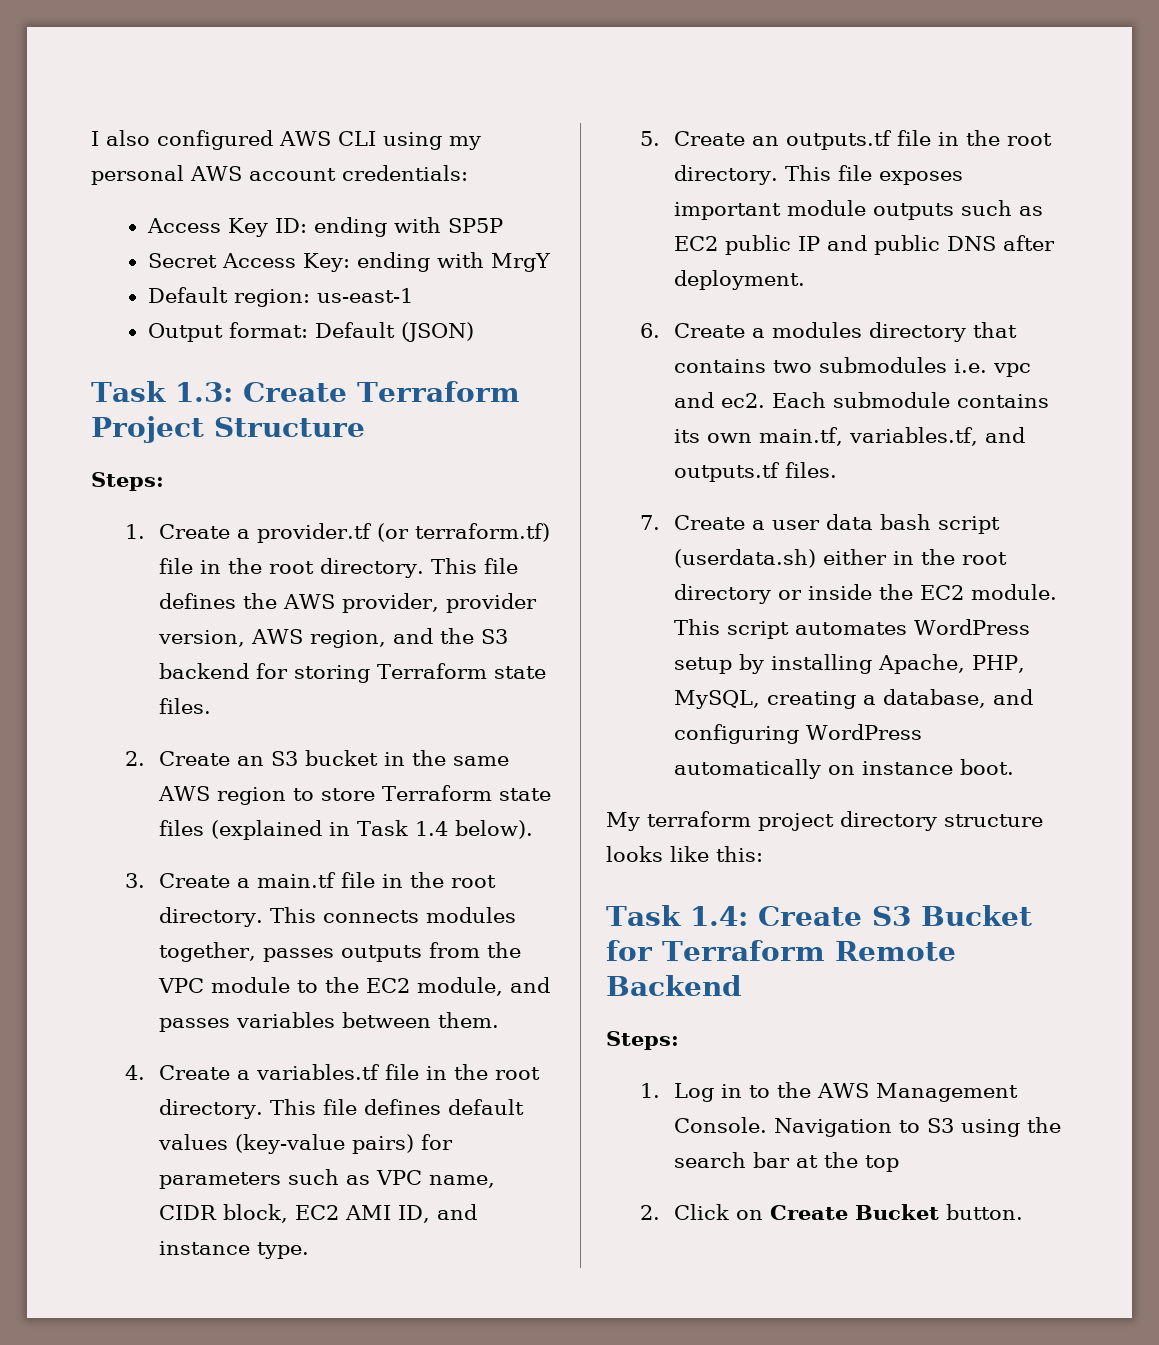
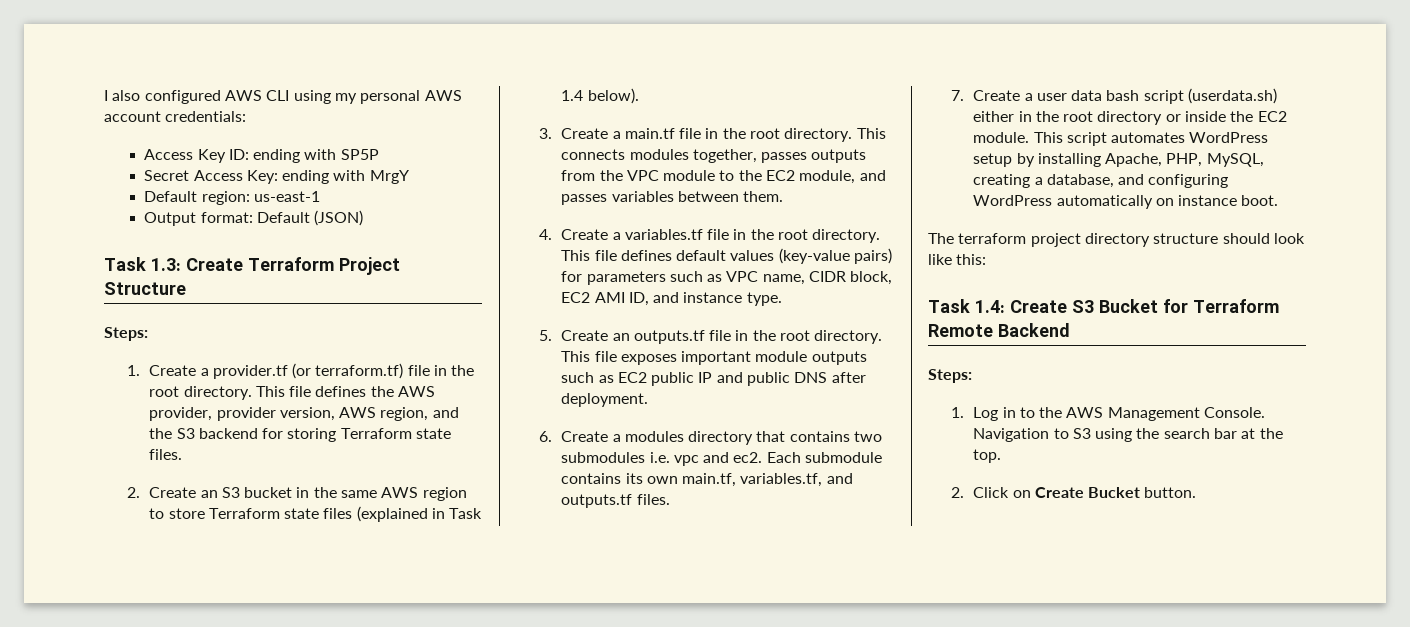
[606,812,640,831] My -> [928,233,954,244] The
[606,846,663,862] looks -> [1222,233,1305,244] should look
[864,1155,899,1172] top -> [973,449,1002,463] top.

